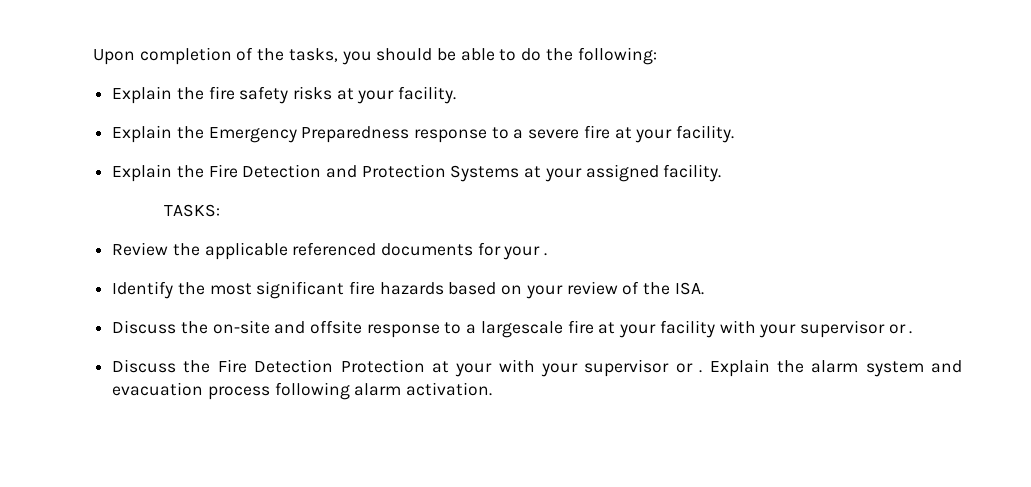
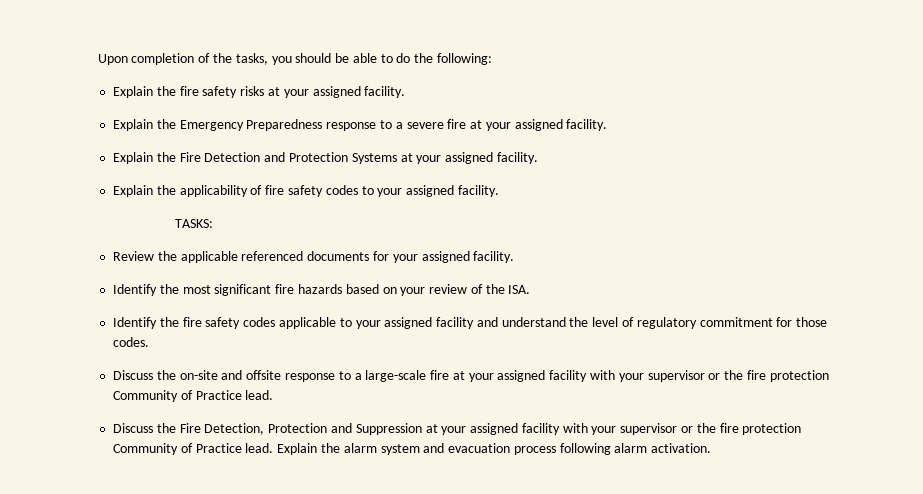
(395, 97) none -> [312,86,361,98] assigned
(673, 136) none -> [514,119,563,131] assigned
(722, 173) none -> [113,185,499,197] // Explain the applicability of fire safety codes to your assigned facility.
[544,253,548,256] . -> [421,251,515,263] assigned facility.
(704, 288) none -> [113,317,828,329] [113,337,150,347] // Identify the fire safety codes applicable to your assigned facility and understand the level of regulatory commitment for those codes.
[480,320,913,338] [112,359,703,377] largescale fire at your facility with your supervisor or . // Discuss the Fire Detection Protection at your with your supervisor or . -> [365,370,829,382] [113,390,274,402] [113,423,802,435] [113,443,274,455] large-scale fire at your assigned facility with your supervisor or the fire protection Community of Practice lead. // Discuss the Fire Detection, Protection and Suppression at your assigned facility with your supervisor or the fire protection Community of Practice lead.

